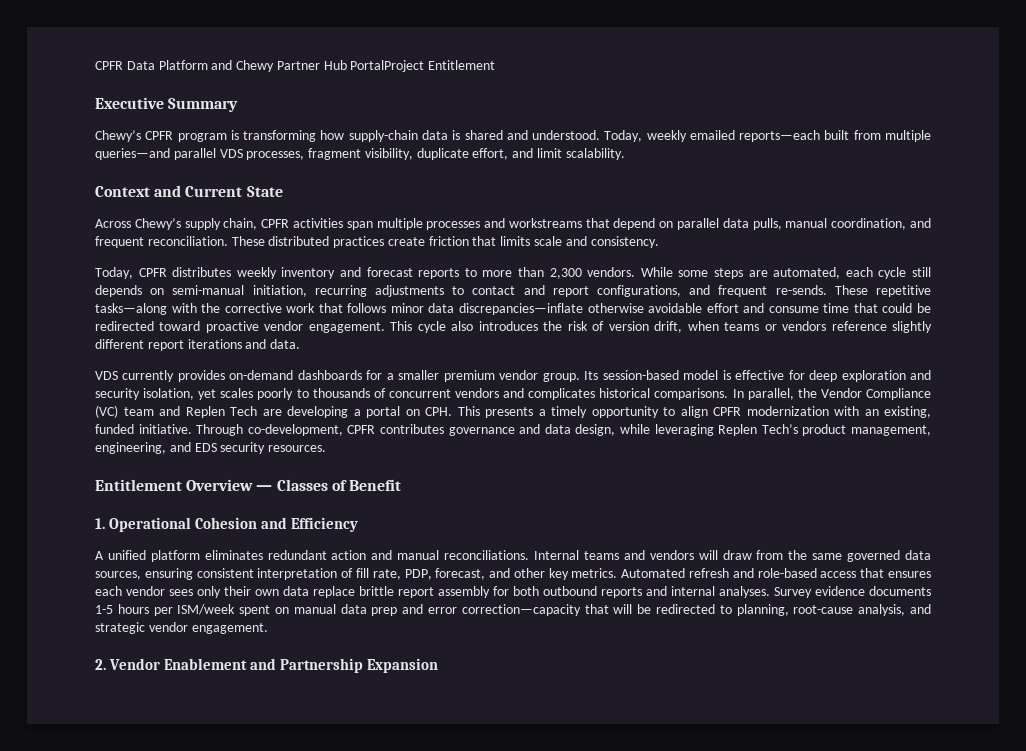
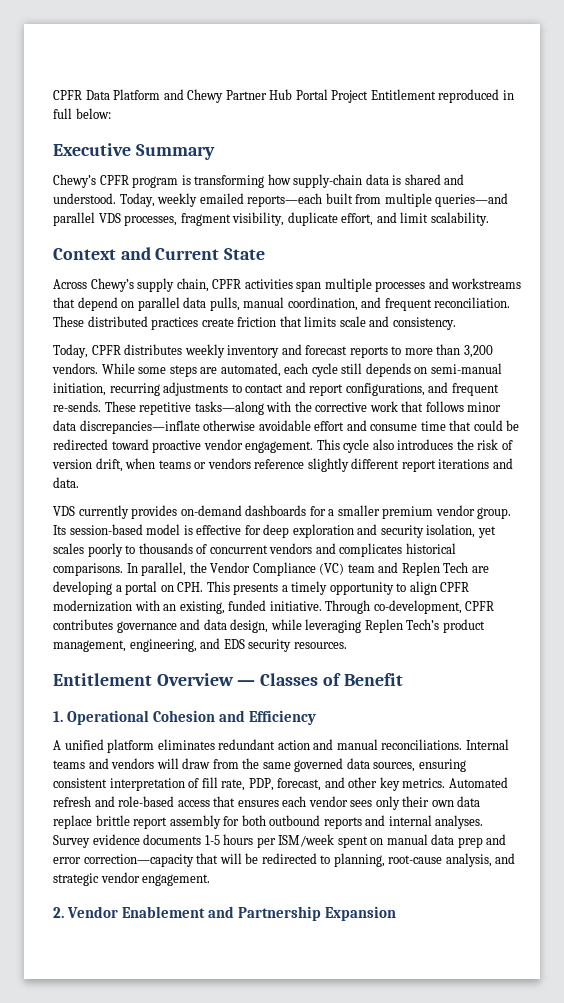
[350,60,496,72] PortalProject Entitlement -> [295,89,514,103] [53,108,111,119] Portal Project Entitlement reproduced in full below:
[549,268,582,279] 2,300 -> [463,345,493,358] 3,200

